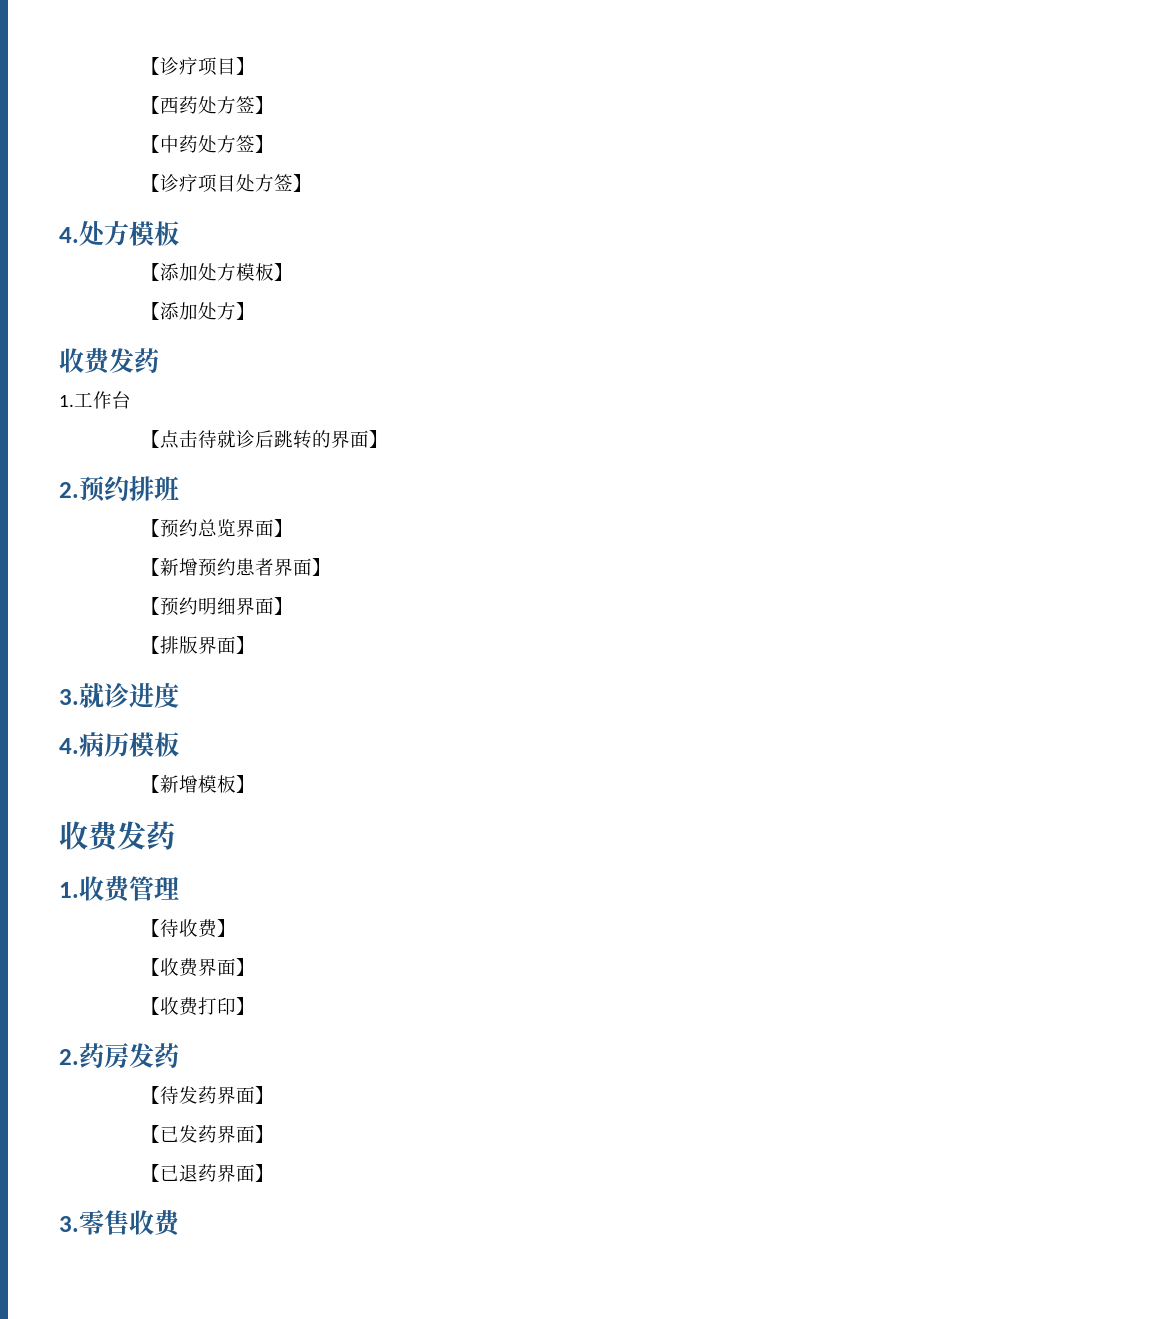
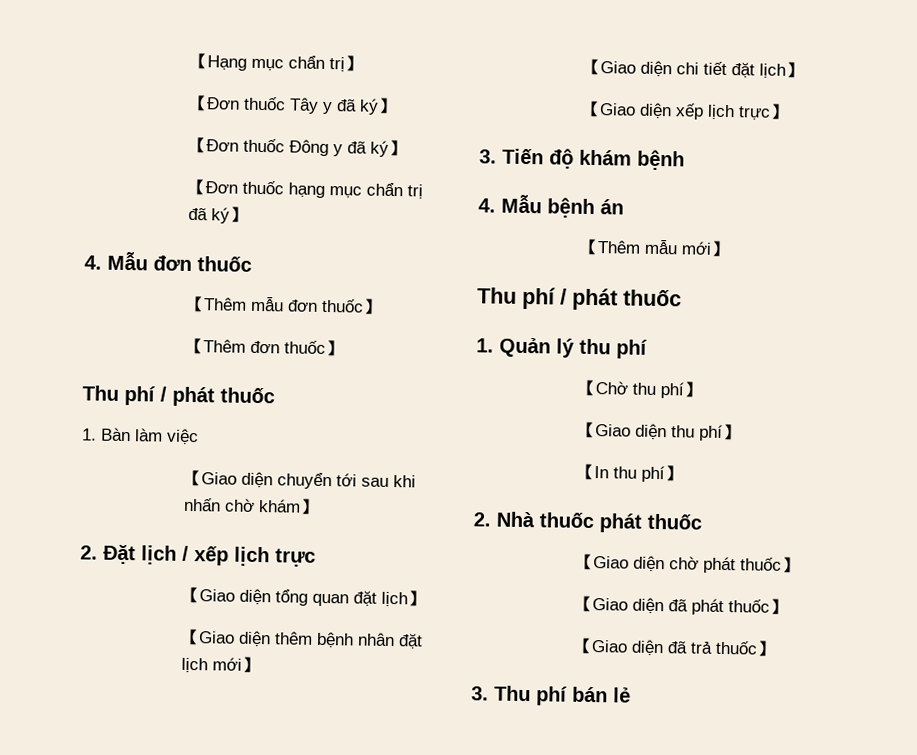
[140,57,255,76] [140,96,274,114] [140,135,274,153] [140,174,312,193] [59,220,179,246] [140,263,293,281] [140,302,255,320] [59,348,159,374] [59,391,131,409] [140,430,388,449] [59,476,179,502] [140,519,293,538] [140,558,331,577] [140,597,293,616] [140,636,255,654] [59,682,179,708] [59,732,179,757] [140,775,255,793] [59,821,175,851] [59,876,179,902] [140,919,236,938] [140,958,255,977] [140,997,255,1016] [59,1043,179,1068] [140,1086,274,1104] [140,1125,274,1143] [140,1164,274,1182] [59,1210,181,1236] 【诊疗项目】 // 【西药处方签】 // 【中药处方签】 // 【诊疗项目处方签】 // 4.处方模板 // 【添加处方模板】 // 【添加处方】 // 收费发药 // 1.工作台 // 【点击待就诊后跳转的界面】 // 2.预约排班 // 【预约总览界面】 // 【新增预约患者界面】 // 【预约明细界面】 // 【排版界面】 // 3.就诊进度 // 4.病历模板 // 【新增模板】 // 收费发药 // 1.收费管理 // 【待收费】 // 【收费界面】 // 【收费打印】 // 2.药房发药 // 【待发药界面】 // 【已发药界面】 // 【已退药界面】 // 3.零售收费 -> [189,52,362,73] [188,94,396,115] [188,136,406,157] [187,178,423,200] [187,206,247,224] [84,251,252,272] [185,295,381,315] [185,337,343,357] [82,385,275,407] [82,427,199,446] [183,469,416,490] [182,497,318,515] [80,544,316,567] [181,586,425,608] [180,628,423,650] [180,656,259,674] [582,58,803,79] [581,100,788,121] [479,148,685,171] [478,194,624,219] [579,238,729,258] [477,286,682,311] [476,337,648,359] [577,379,701,399] [577,421,740,441] [576,463,682,483] [473,511,702,533] [575,553,799,574] [574,595,787,616] [573,637,775,657] [471,685,631,706] 【Hạng mục chẩn trị】 // 【Đơn thuốc Tây y đã ký】 // 【Đơn thuốc Đông y đã ký】 // 【Đơn thuốc hạng mục chẩn trị đã ký】 // 4. Mẫu đơn thuốc // 【Thêm mẫu đơn thuốc】 // 【Thêm đơn thuốc】 // Thu phí / phát thuốc // 1. Bàn làm việc // 【Giao diện chuyển tới sau khi nhấn chờ khám】 // 2. Đặt lịch / xếp lịch trực // 【Giao diện tổng quan đặt lịch】 // 【Giao diện thêm bệnh nhân đặt lịch mới】 // 【Giao diện chi tiết đặt lịch】 // 【Giao diện xếp lịch trực】 // 3. Tiến độ khám bệnh // 4. Mẫu bệnh án // 【Thêm mẫu mới】 // Thu phí / phát thuốc // 1. Quản lý thu phí // 【Chờ thu phí】 // 【Giao diện thu phí】 // 【In thu phí】 // 2. Nhà thuốc phát thuốc // 【Giao diện chờ phát thuốc】 // 【Giao diện đã phát thuốc】 // 【Giao diện đã trả thuốc】 // 3. Thu phí bán lẻ

